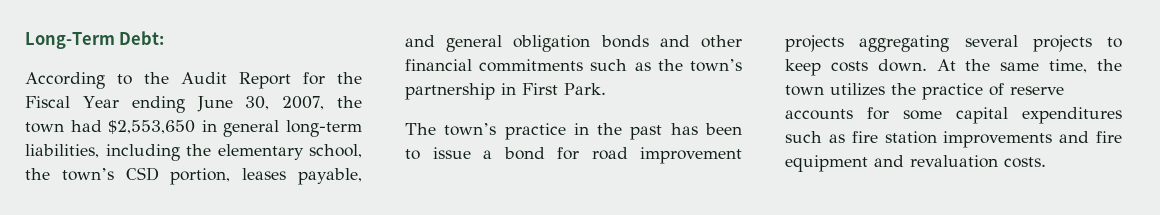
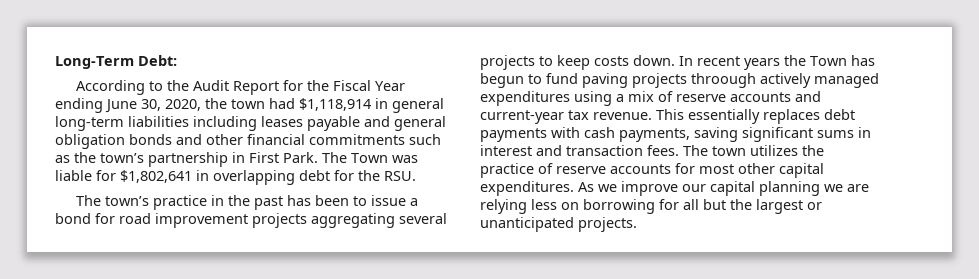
[282,96,325,110] 2007, -> [165,99,201,111] 2020,
[108,120,196,134] $2,553,650 -> [299,98,371,111] $1,118,914
[25,144,362,161] [25,167,363,185] liabilities, including the elementary school, the town’s CSD portion, leases payable, -> [128,116,360,131] liabilities including leases payable
(606, 89) none -> [322,152,418,163] [55,170,416,185] The Town was liable for $1,802,641 in overlapping debt for the RSU.
[936,59,1122,73] At the same time, the -> [679,55,875,70] [480,73,879,88] [480,91,821,106] [480,109,855,124] [480,127,871,142] [480,145,708,156] In recent years the Town has begun to fund paving projects throough actively managed expenditures using a mix of reserve accounts and current-year tax revenue. This essentially replaces debt payments with cash payments, saving significant sums in interest and transaction fees. The
[903,107,1122,124] [785,131,1122,148] [785,155,1046,172] some capital expenditures such as fire station improvements and fire equipment and revaluation costs. -> [699,163,824,178] [480,181,869,196] [480,199,822,214] [480,217,637,232] most other capital expenditures. As we improve our capital planning we are relying less on borrowing for all but the largest or unanticipated projects.

